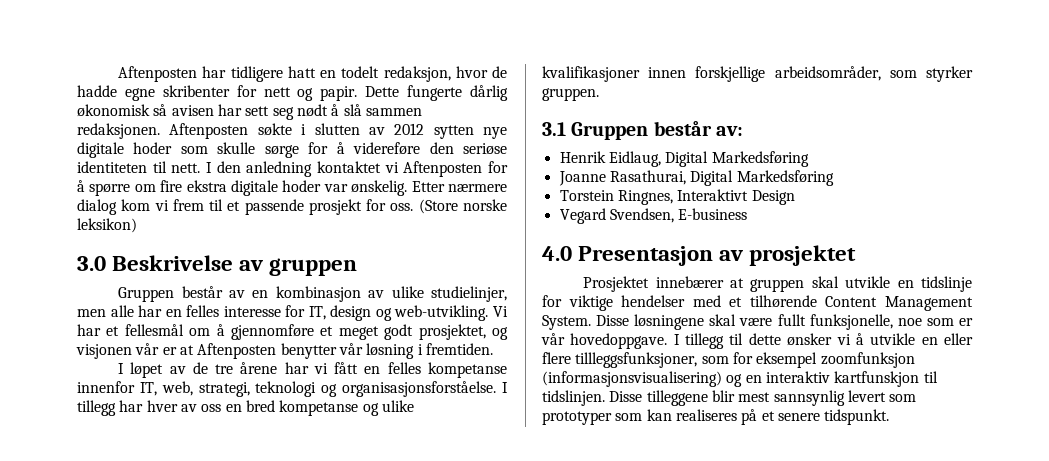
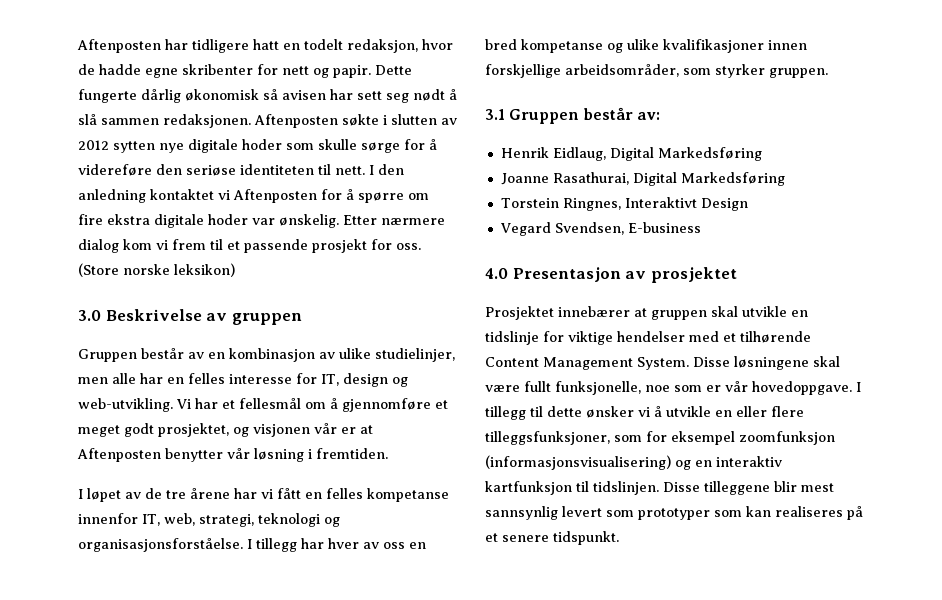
[575,352,698,368] tillleggsfunksjoner, -> [485,431,610,445] tilleggsfunksjoner,
[834,371,920,387] kartfunskjon -> [485,481,572,495] kartfunksjon

